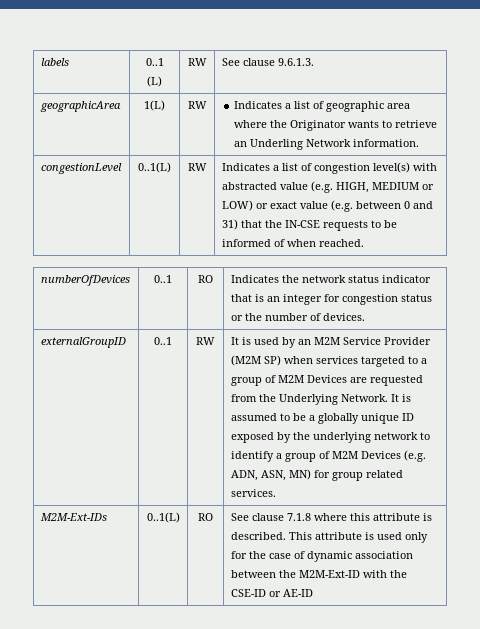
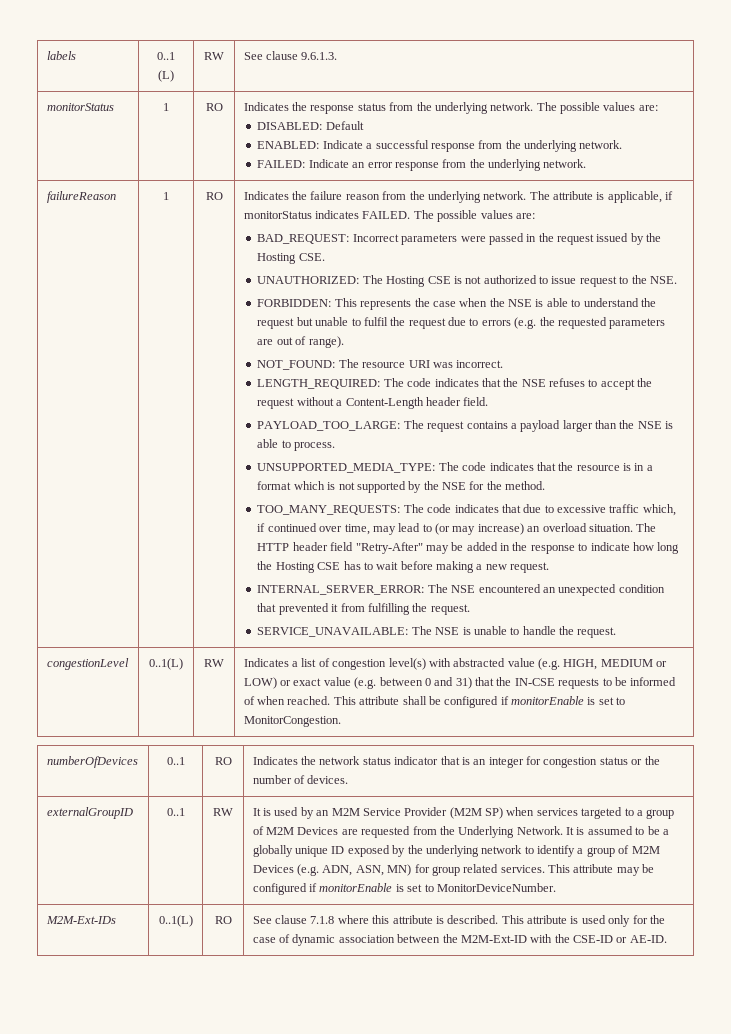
[39,101,121,112] [144,100,165,111] [187,101,207,109] [233,101,410,112] [233,120,437,131] [233,139,419,150] geographicArea | 1(L) | RW | Indicates a list of geographic area where the Originator wants to retrieve an Underling Network information. -> [46,103,114,111] [163,103,169,111] [205,103,223,111] [243,102,658,114] [257,121,364,130] [257,140,623,152] [257,159,587,171] [46,191,116,203] [163,192,169,200] [205,192,223,200] [243,191,674,203] [243,210,535,222] [257,233,662,245] [257,253,325,264] [257,275,677,287] [257,298,656,310] [257,317,666,329] [257,336,344,348] [257,359,504,370] [257,378,653,390] [257,397,489,409] [257,420,674,432] [257,439,336,451] [257,462,653,473] [257,481,546,493] [257,504,676,516] [257,523,657,535] [257,542,680,554] [257,561,550,573] [257,584,665,596] [257,603,470,615] [257,626,617,638] monitorStatus | 1 | RO | Indicates the response status from the underlying network. The possible values are: // DISABLED: Default // ENABLED: Indicate a successful response from the underlying network. // FAILED: Indicate an error response from the underlying network. // failureReason | 1 | RO | Indicates the failure reason from the underlying network. The attribute is applicable, if monitorStatus indicates FAILED. The possible values are: // BAD_REQUEST: Incorrect parameters were passed in the request issued by the Hosting CSE. // UNAUTHORIZED: The Hosting CSE is not authorized to issue request to the NSE. // FORBIDDEN: This represents the case when the NSE is able to understand the request but unable to fulfil the request due to errors (e.g. the requested parameters are out of range). // NOT_FOUND: The resource URI was incorrect. // LENGTH_REQUIRED: The code indicates that the NSE refuses to accept the request without a Content-Length header field. // PAYLOAD_TOO_LARGE: The request contains a payload larger than the NSE is able to process. // UNSUPPORTED_MEDIA_TYPE: The code indicates that the resource is in a format which is not supported by the NSE for the method. // TOO_MANY_REQUESTS: The code indicates that due to excessive traffic which, if continued over time, may lead to (or may increase) an overload situation. The HTTP header field "Retry-After" may be added in the response to indicate how long the Hosting CSE has to wait before making a new request. // INTERNAL_SERVER_ERROR: The NSE encountered an unexpected condition that prevented it from fulfilling the request. // SERVICE_UNAVAILABLE: The NSE is unable to handle the request.
(364, 243) none -> [333,696,626,708] [243,716,341,727] This attribute shall be configured if monitorEnable is set to MonitorCongestion.
(276, 493) none -> [548,864,655,876] [252,883,556,895] This attribute may be configured if monitorEnable is set to MonitorDeviceNumber.
[282,589,313,597] AE-ID -> [629,935,667,943] AE-ID.

